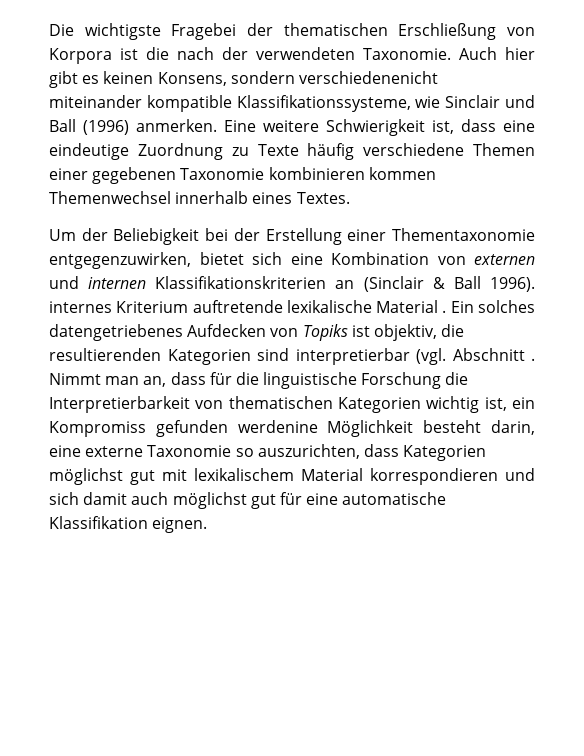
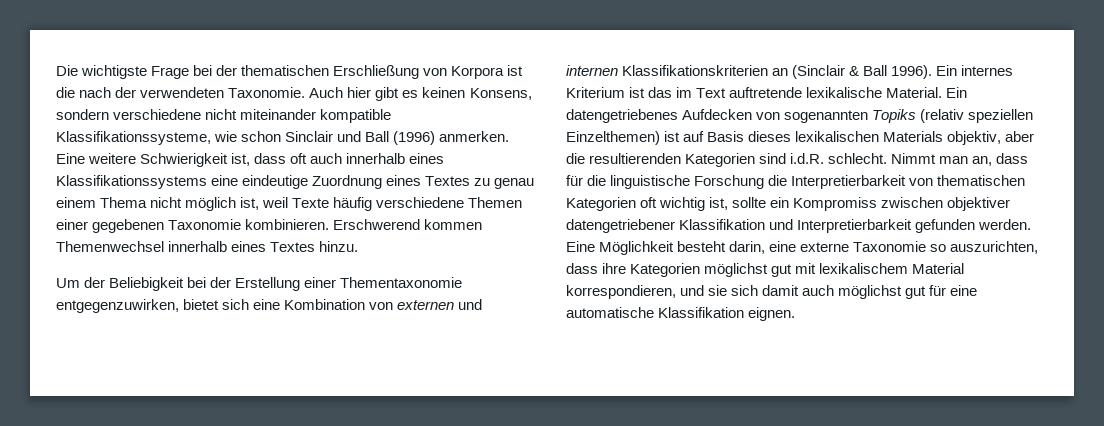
[171,23,237,40] Fragebei -> [151,65,213,79] Frage bei
[298,71,438,84] verschiedenenicht -> [113,109,238,120] verschiedene nicht
(441, 102) none -> [241,131,282,142] schon
[503,120,535,132] [49,143,249,160] eine eindeutige Zuordnung zu -> [290,153,445,164] [56,175,535,189] [56,197,289,211] oft auch innerhalb eines Klassifikationssystems eine eindeutige Zuordnung eines Textes zu genau einem Thema nicht möglich ist, weil
[268,167,365,180] kombinieren -> [245,219,421,230] kombinieren. Erschwerend
[296,192,350,204] Textes. -> [270,241,359,252] Textes hinzu.
(536, 284) none -> [936,65,958,76] Ein
[192,300,535,313] [49,324,465,341] [49,348,535,365] auftretende lexikalische Material . Ein solches datengetriebenes Aufdecken von Topiks ist objektiv, die resultierenden Kategorien sind interpretierbar (vgl. Abschnitt . -> [629,87,968,98] [566,109,1034,123] [566,131,1035,145] [566,153,888,167] ist das im Text auftretende lexikalische Material. Ein datengetriebenes Aufdecken von sogenannten Topiks (relativ speziellen Einzelthemen) ist auf Basis dieses lexikalischen Materials objektiv, aber die resultierenden Kategorien sind i.d.R. schlecht.
(421, 405) none -> [640,197,658,208] oft
(507, 404) none -> [732,197,767,208] sollte
[155,420,318,437] gefunden werdenine -> [881,197,1011,211] [566,219,1032,233] [566,241,595,252] zwischen objektiver datengetriebener Klassifikation und Interpretierbarkeit gefunden werden. Eine
(399, 450) none -> [602,263,627,274] ihre
[370,468,535,485] korrespondieren und -> [566,285,728,299] korrespondieren, und sie

